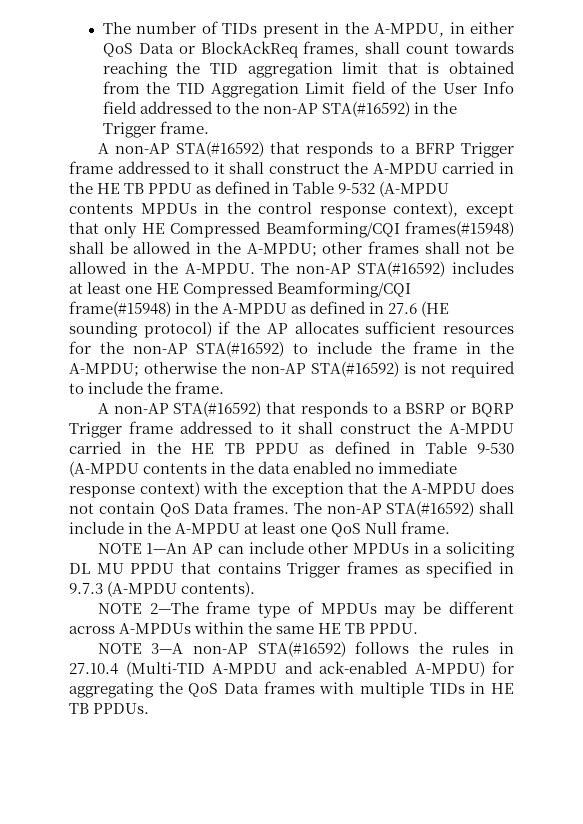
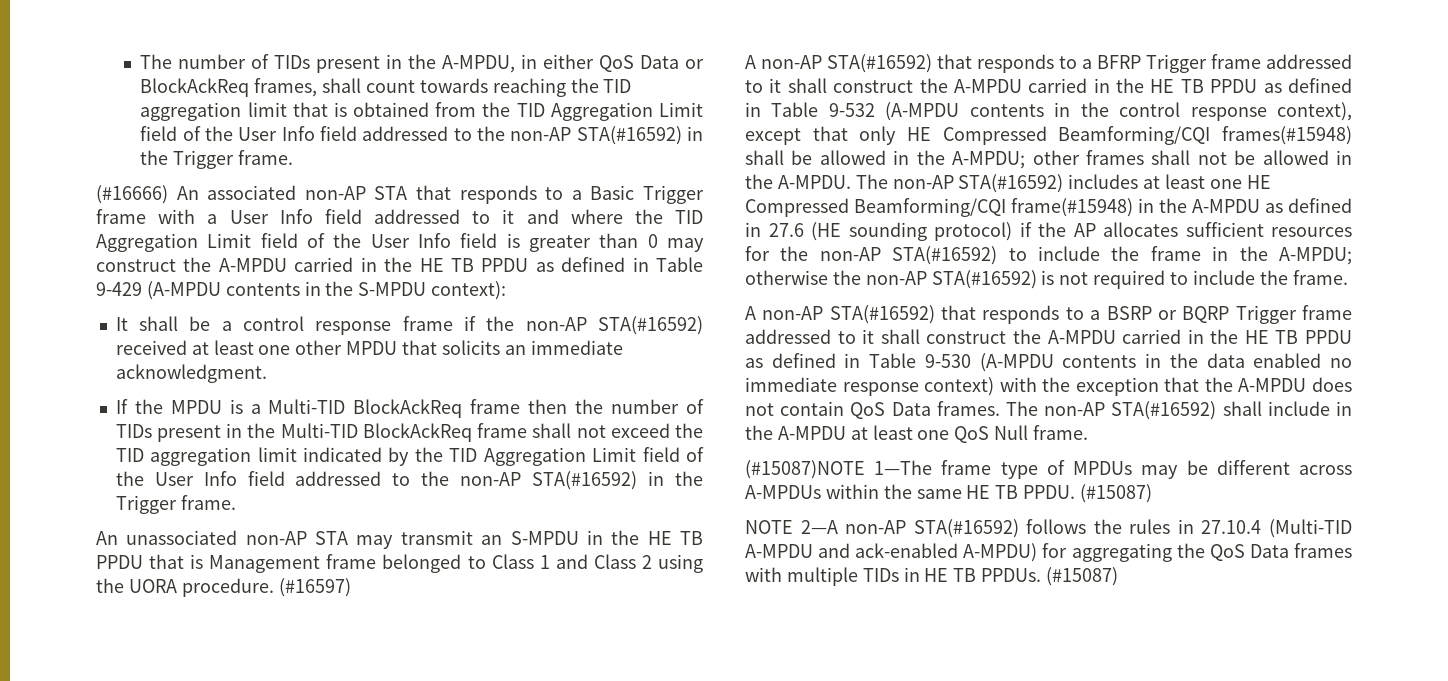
(209, 127) none -> [96,185,705,204] [96,209,703,224] [96,233,704,252] [96,257,703,272] [96,281,507,300] [115,316,703,335] [115,340,623,355] [115,364,267,383] [115,399,704,418] [115,423,704,442] [115,447,704,466] [115,471,703,490] [115,495,236,514] [96,530,704,549] [96,554,703,573] [96,578,351,597] // (#16666) An associated non-AP STA that responds to a Basic Trigger frame with a User Info field addressed to it and where the TID Aggregation Limit field of the User Info field is greater than 0 may construct the A-MPDU carried in the HE TB PPDU as defined in Table 9-429 (A-MPDU contents in the S-MPDU context): // It shall be a control response frame if the non-AP STA(#16592) received at least one other MPDU that solicits an immediate acknowledgment. // If the MPDU is a Multi-TID BlockAckReq frame then the number of TIDs present in the Multi-TID BlockAckReq frame shall not exceed the TID aggregation limit indicated by the TID Aggregation Limit field of the User Info field addressed to the non-AP STA(#16592) in the Trigger frame. // An unassociated non-AP STA may transmit an S-MPDU in the HE TB PPDU that is Management frame belonged to Class 1 and Class 2 using the UORA procedure. (#16597)
[140,203,197,214] MPDUs -> (1044, 110) none
[97,541,515,558] [69,561,514,578] [69,581,256,597] [97,602,199,614] NOTE 1—An AP can include other MPDUs in a soliciting DL MU PPDU that contains Trigger frames as specified in 9.7.3 (A-MPDU contents). // NOTE 2—The -> [745,460,933,479] (#15087)NOTE 1—The
[97,643,184,654] // NOTE 3—A -> [1080,484,1153,503] [745,520,838,534] (#15087) // NOTE 2—A
(150, 708) none -> [1046,567,1119,586] (#15087)

